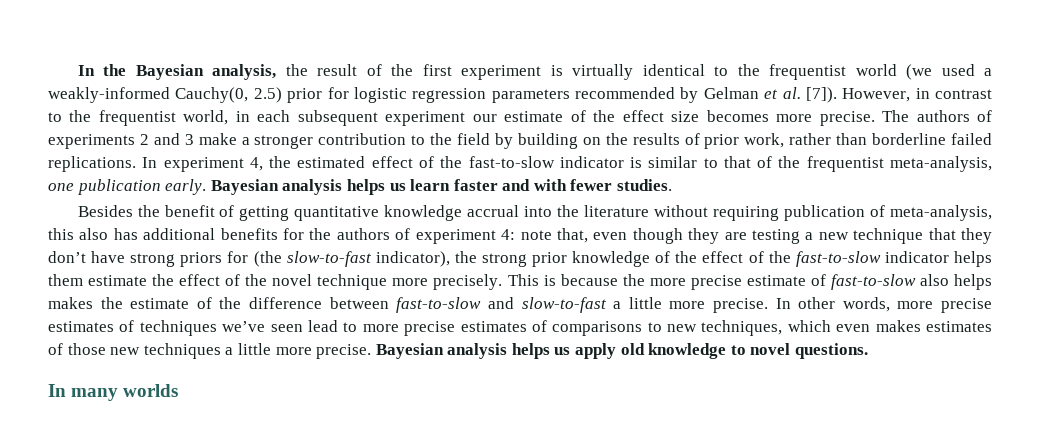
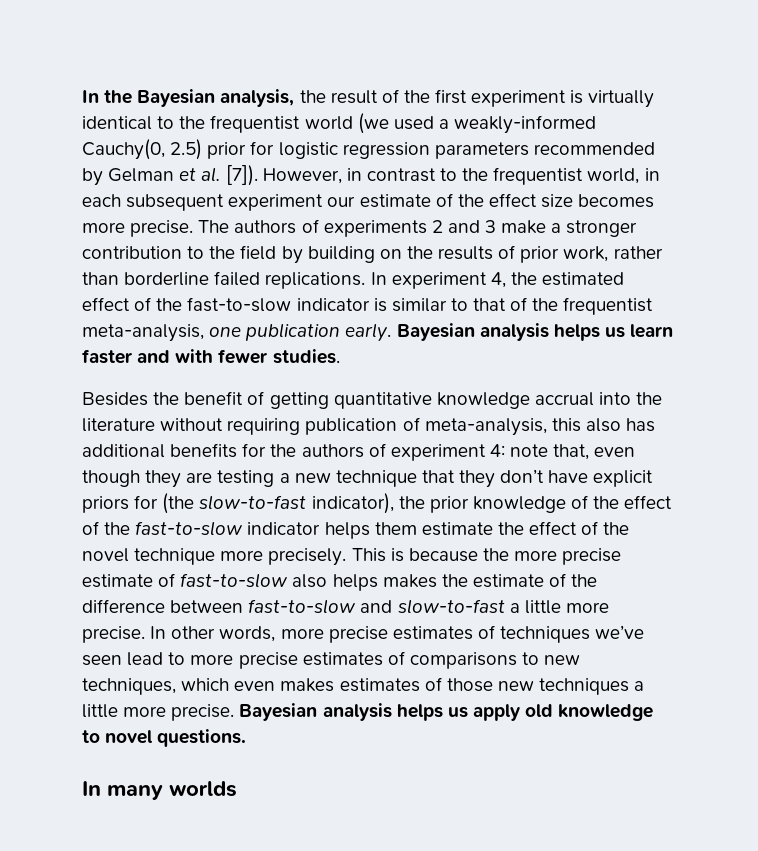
[130,253,176,267] strong -> [593,470,654,487] explicit
[481,253,527,267] strong -> (425, 502) none

